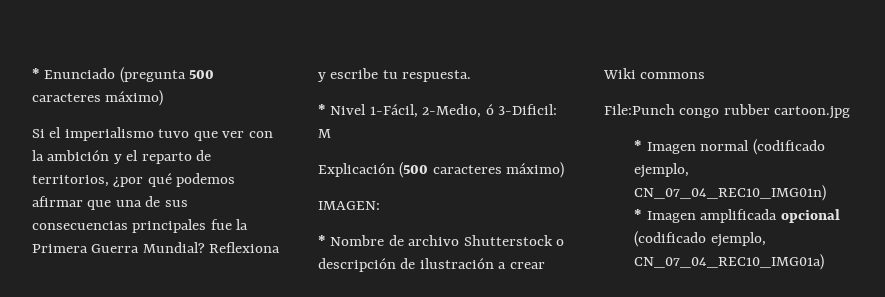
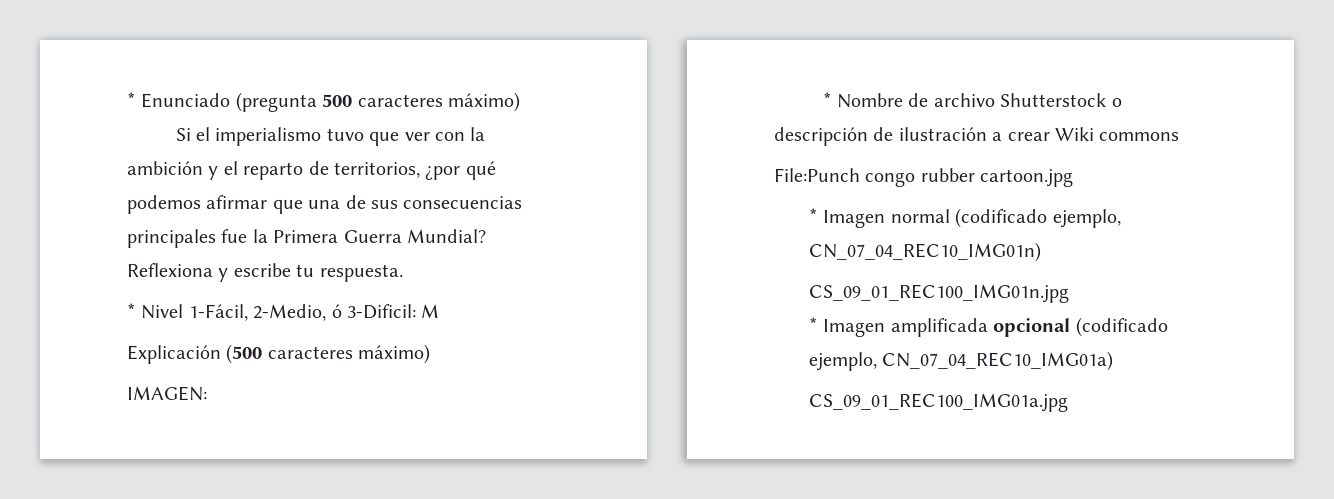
(827, 193) none -> [808,284,1069,303] // CS_09_01_REC100_IMG01n.jpg
(825, 262) none -> [808,393,1068,412] // CS_09_01_REC100_IMG01a.jpg

